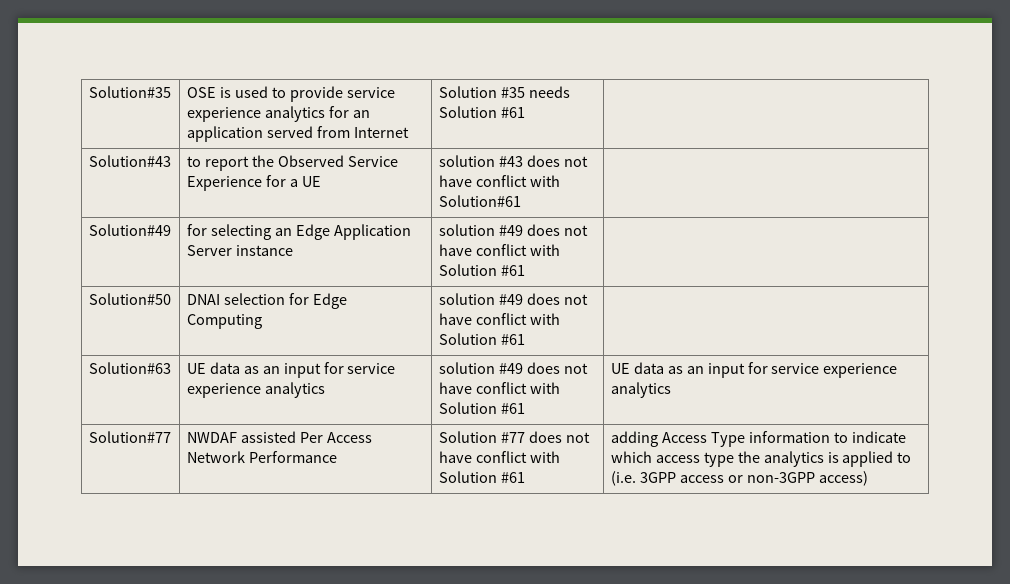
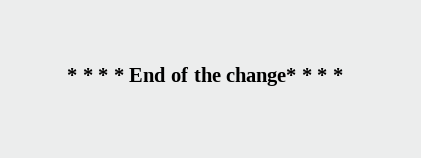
[88,86,171,98] [186,86,395,102] [186,106,370,122] [186,126,409,142] [438,86,570,98] [438,106,525,118] [88,155,171,167] [186,155,398,171] [186,175,321,191] [438,155,588,167] [438,175,560,187] [438,195,521,207] [88,224,171,236] [186,224,411,240] [186,245,293,256] [438,224,588,236] [438,244,560,256] [438,264,525,276] [88,293,171,305] [186,293,347,309] [186,314,262,329] [438,293,588,305] [438,313,560,325] [438,333,525,345] [88,362,171,374] [186,362,396,378] [186,382,325,398] [438,362,588,374] [438,382,560,394] [438,402,525,414] [610,362,898,378] [610,382,671,398] [88,431,171,443] [186,431,372,443] [186,451,337,463] [438,431,590,443] [438,451,560,463] [438,471,525,483] [610,431,906,447] [610,451,912,467] [610,471,868,486] Solution#35 | OSE is used to provide service experience analytics for an application served from Internet | Solution #35 needs Solution #61 | // Solution#43 | to report the Observed Service Experience for a UE | solution #43 does not have conflict with Solution#61 | // Solution#49 | for selecting an Edge Application Server instance | solution #49 does not have conflict with Solution #61 | // Solution#50 | DNAI selection for Edge Computing | solution #49 does not have conflict with Solution #61 | // Solution#63 | UE data as an input for service experience analytics | solution #49 does not have conflict with Solution #61 | UE data as an input for service experience analytics // Solution#77 | NWDAF assisted Per Access Network Performance | Solution #77 does not have conflict with Solution #61 | adding Access Type information to indicate which access type the analytics is applied to (i.e. 3GPP access or non-3GPP access) -> [67,67,343,86] * * * * End of the change* * * *

